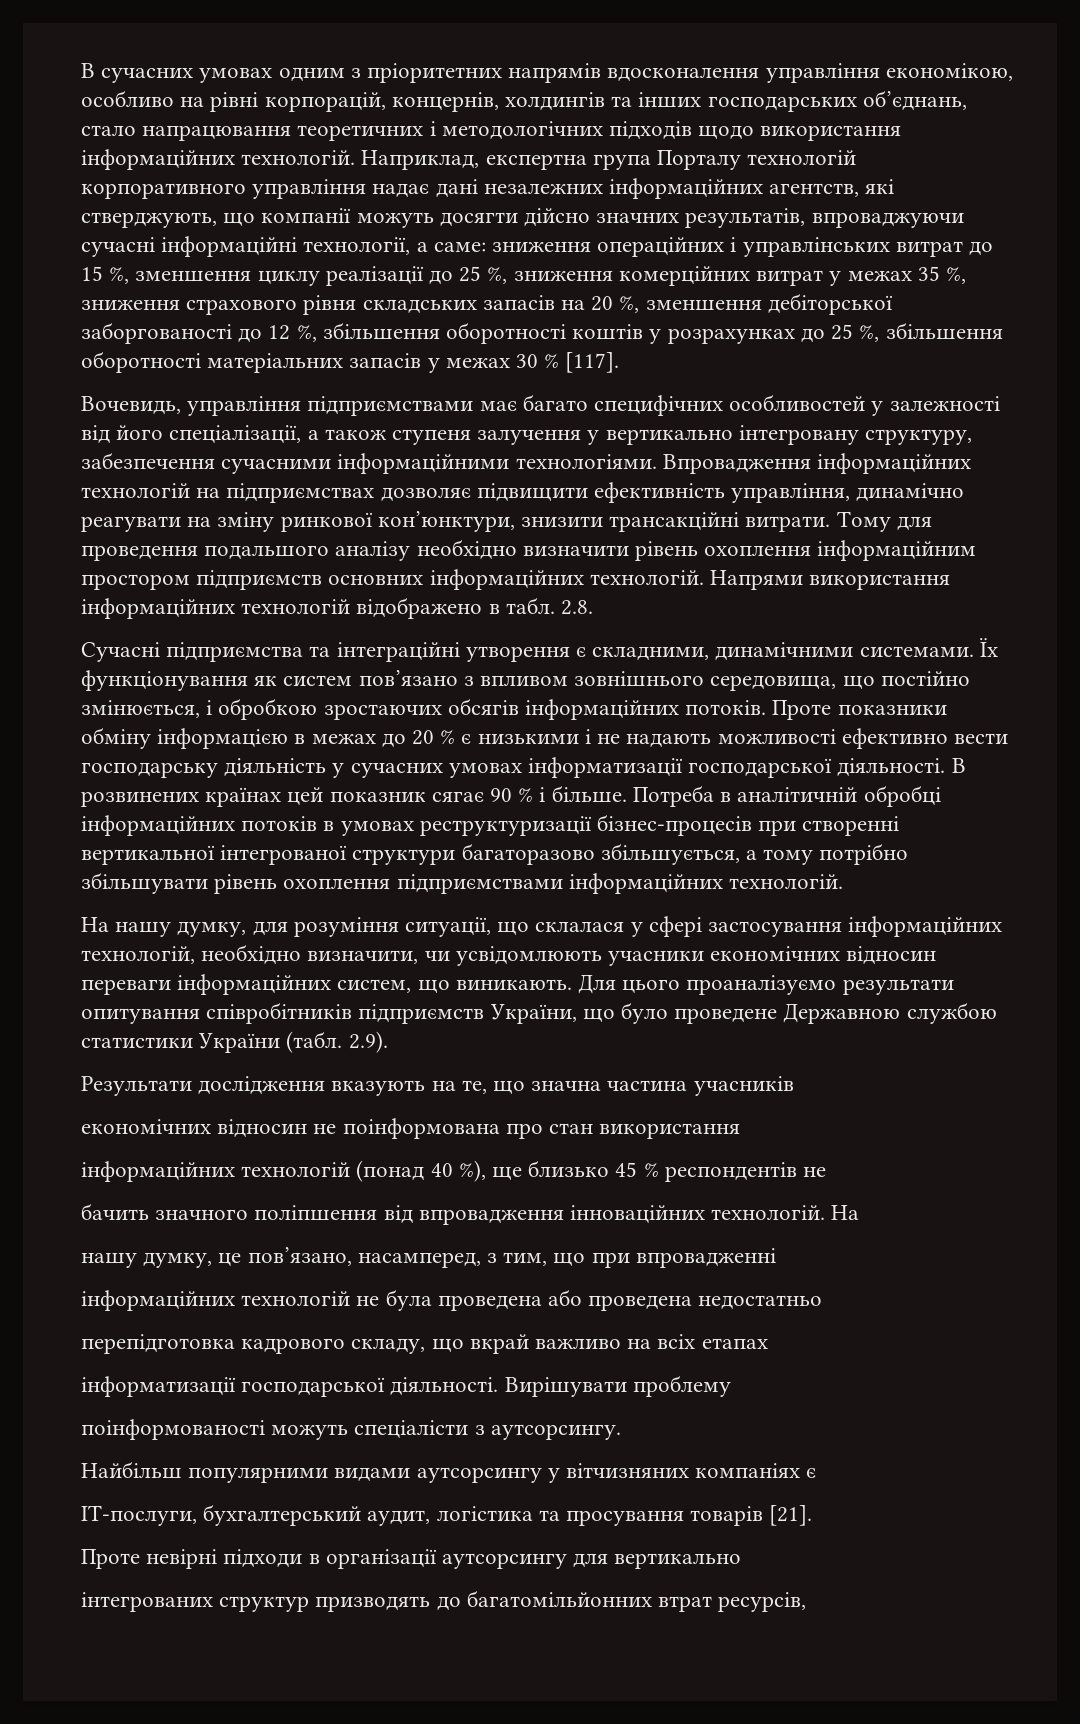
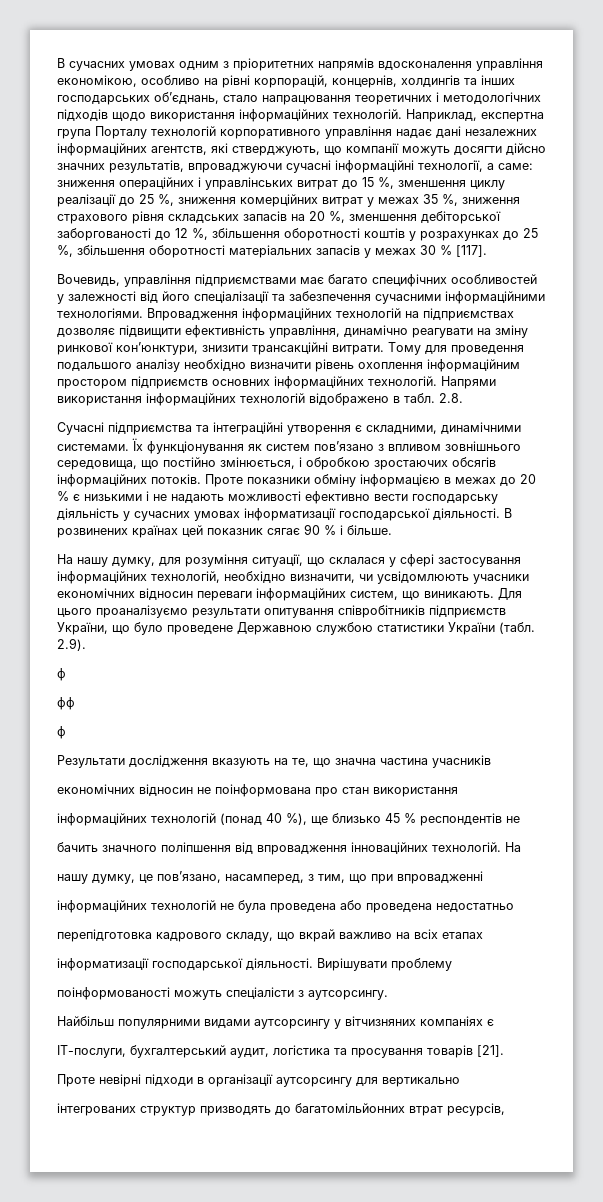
[169,425,973,445] спеціалізації, а також ступеня залучення у вертикально інтегровану структуру, -> [194,291,285,303] спеціалізації та
[632,785,941,807] [81,814,900,836] [81,843,909,865] [81,872,844,894] Потреба в аналітичній обробці інформаційних потоків в умовах реструктуризації бізнес-процесів при створенні вертикальної інтегрованої структури багаторазово збільшується, а тому потрібно збільшувати рівень охоплення підприємствами інформаційних технологій. -> (392, 530) none
(388, 1042) none -> [57,668,66,681] [57,697,75,710] [57,726,66,739] // ф // фф // ф

